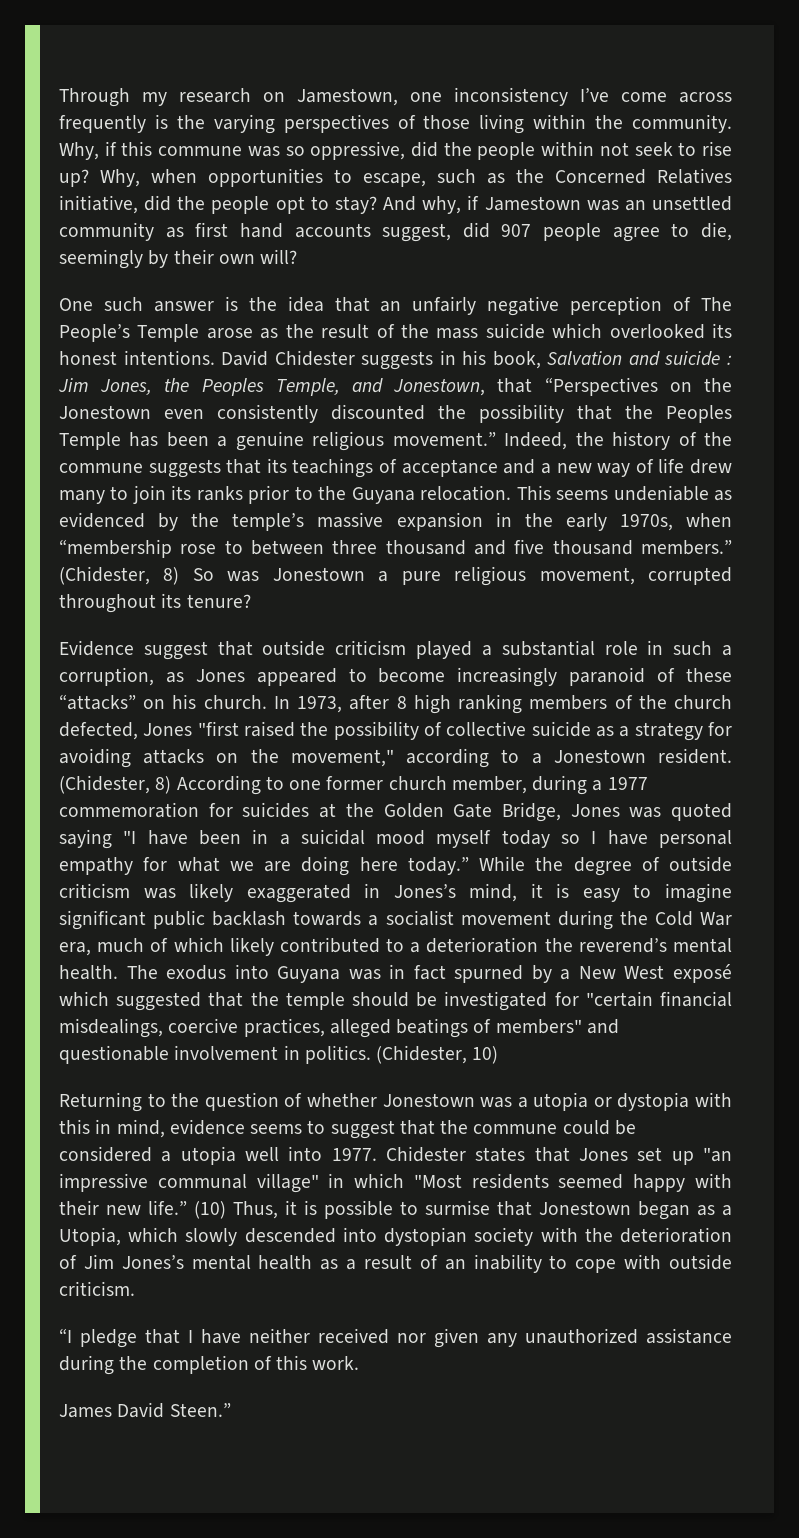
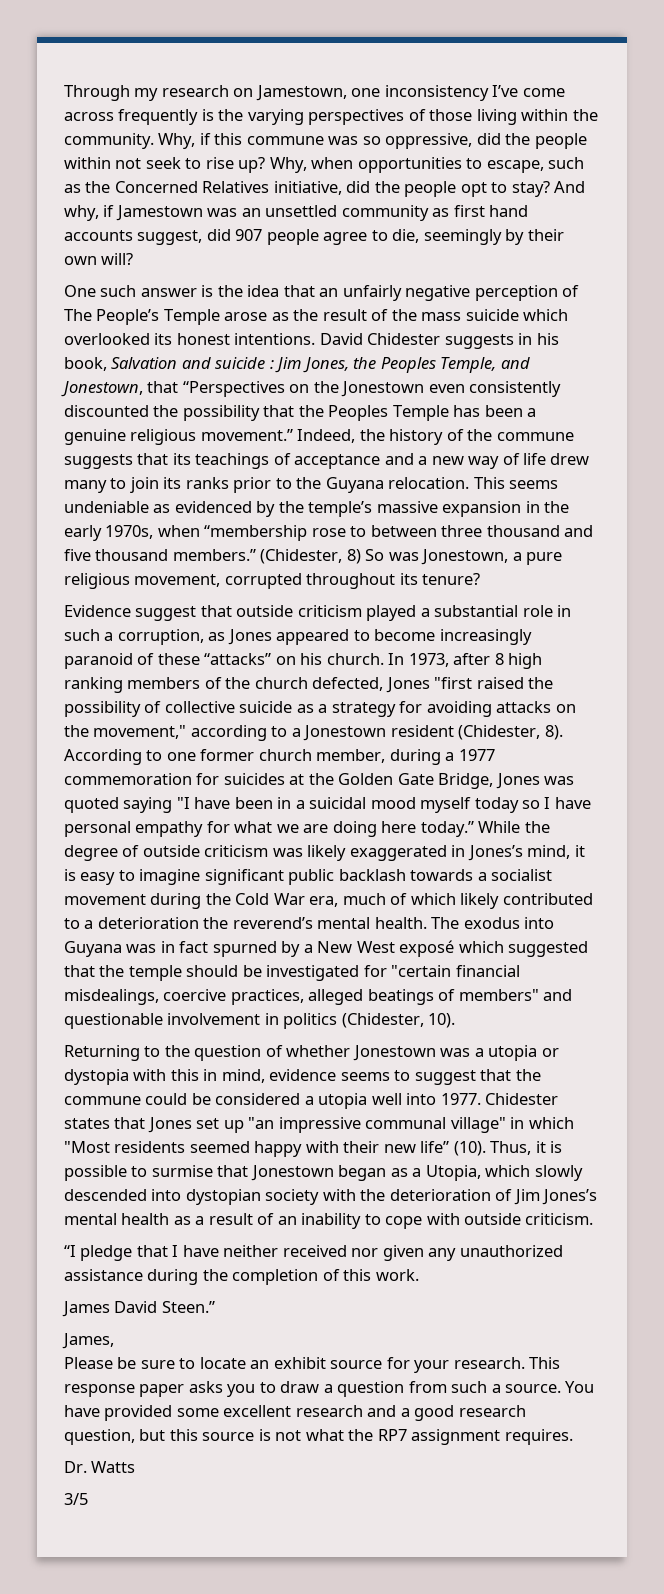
[272,567,365,581] Jonestown -> [421,549,509,565] Jonestown,
[658,748,732,764] [59,775,172,794] resident. (Chidester, 8) -> [390,725,563,740] resident (Chidester, 8).
[304,1045,499,1064] politics. (Chidester, 10) -> [283,1013,456,1029] politics (Chidester, 10).
[148,1200,226,1219] life.” (10) -> [420,1141,486,1156] life” (10).
(231, 1410) none -> [62,1333,114,1349] [64,1357,561,1373] [64,1381,595,1397] [64,1405,526,1421] [64,1429,573,1445] [64,1461,136,1473] [64,1493,88,1505] // James, // Please be sure to locate an exhibit source for your research. This response paper asks you to draw a question from such a source. You have provided some excellent research and a good research question, but this source is not what the RP7 assignment requires. // Dr. Watts // 3/5

